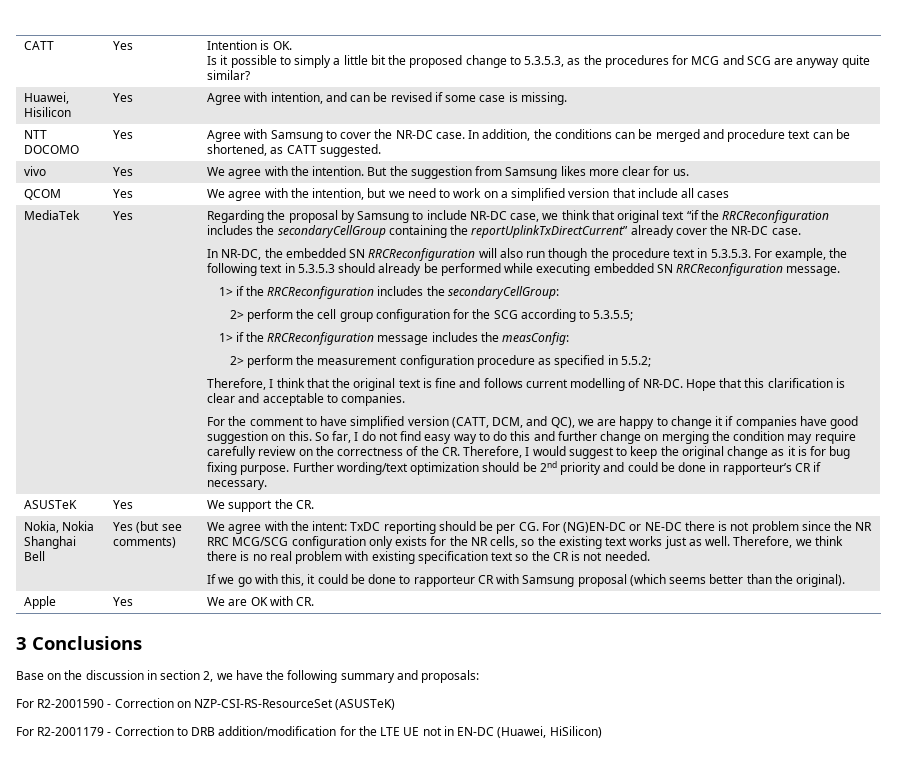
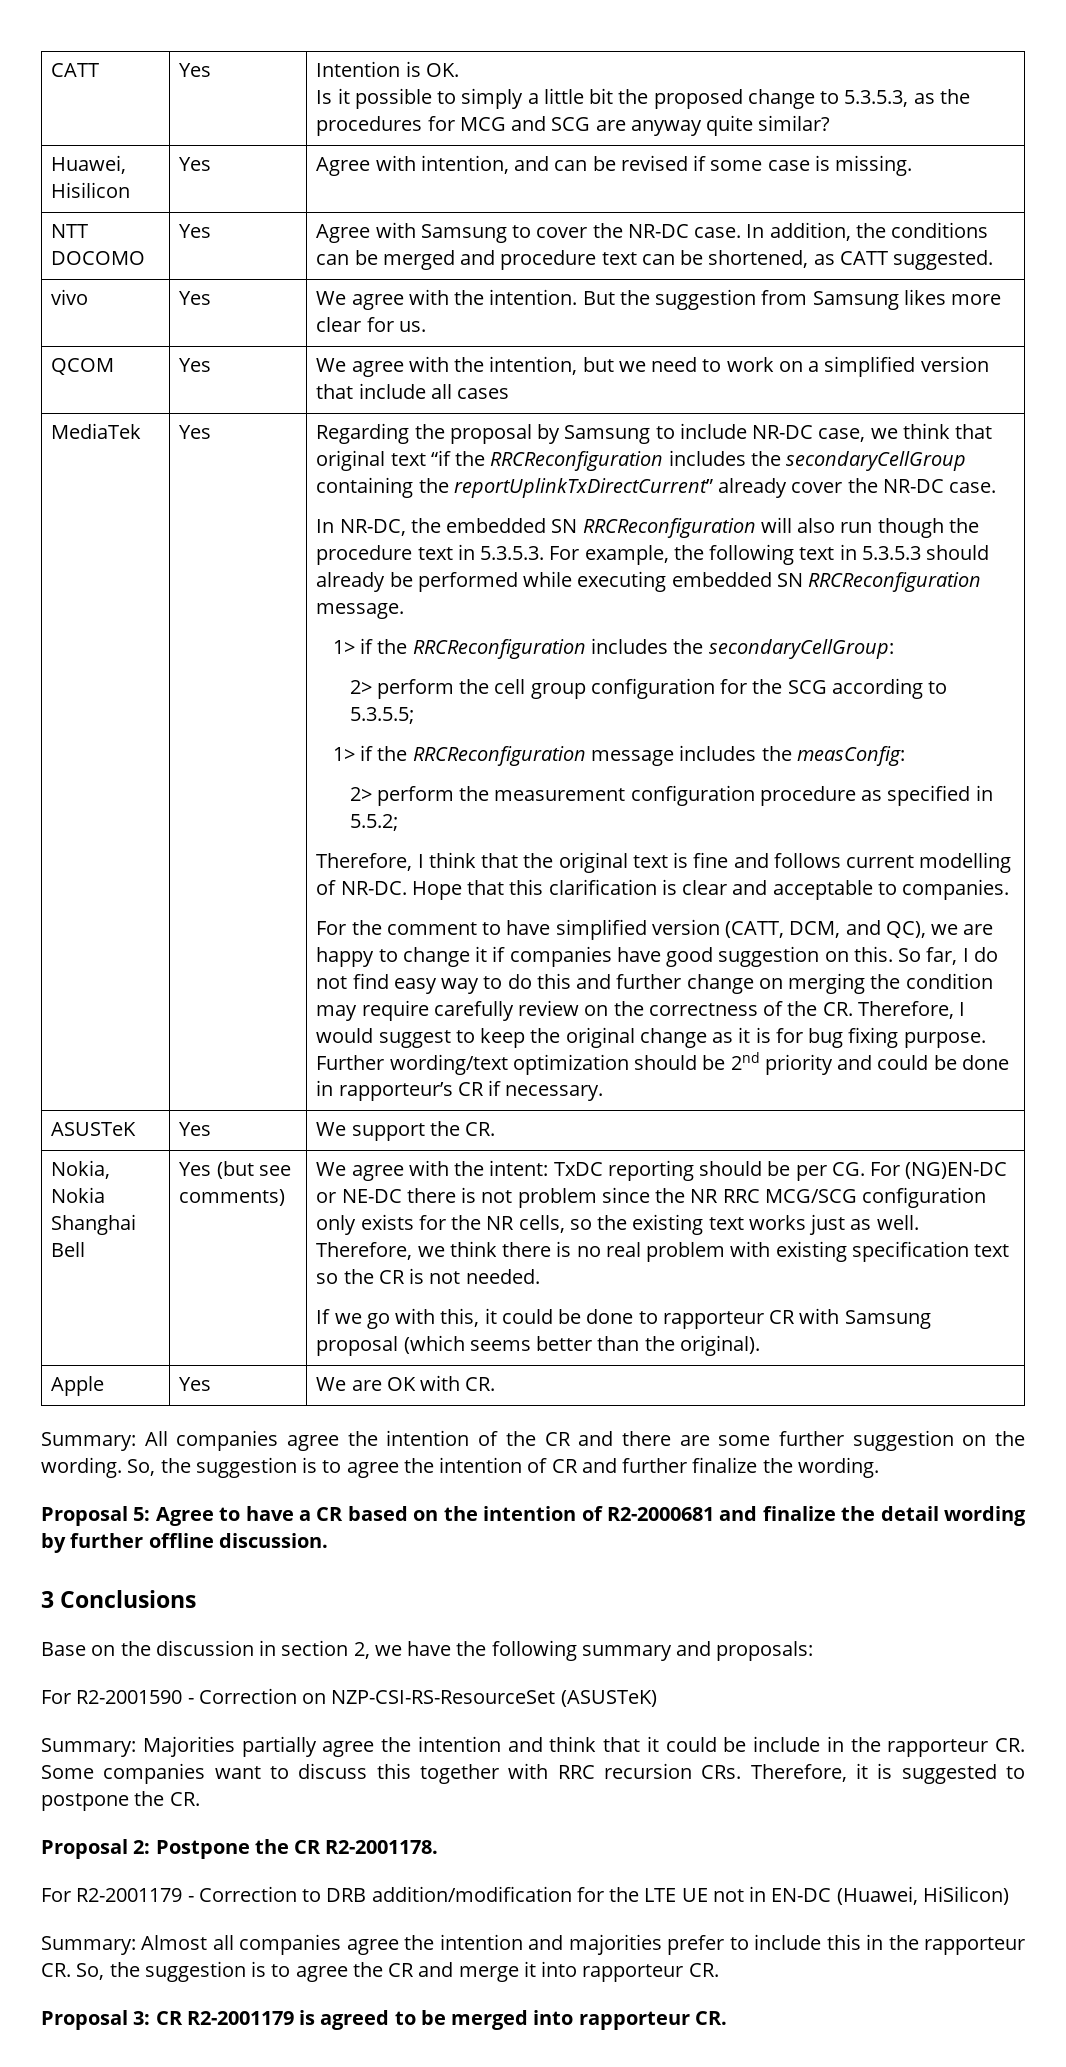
(315, 601) none -> [41,1430,1025,1451] [41,1457,879,1478] [41,1506,1026,1526] [41,1533,328,1553] // Summary: All companies agree the intention of the CR and there are some further suggestion on the wording. So, the suggestion is to agree the intention of CR and further finalize the wording. // Proposal 5: Agree to have a CR based on the intention of R2-2000681 and finalize the detail wording by further offline discussion.
(396, 704) none -> [41,1736,1025,1757] [41,1763,1026,1784] [41,1791,200,1811] [41,1839,439,1859] // Summary: Majorities partially agree the intention and think that it could be include in the rapporteur CR. Some companies want to discuss this together with RRC recursion CRs. Therefore, it is suggested to postpone the CR. // Proposal 2: Postpone the CR R2-2001178.
(602, 732) none -> [41,1934,1025,1955] [41,1961,719,1982] [41,2010,727,2030] // Summary: Almost all companies agree the intention and majorities prefer to include this in the rapporteur CR. So, the suggestion is to agree the CR and merge it into rapporteur CR. // Proposal 3: CR R2-2001179 is agreed to be merged into rapporteur CR.

